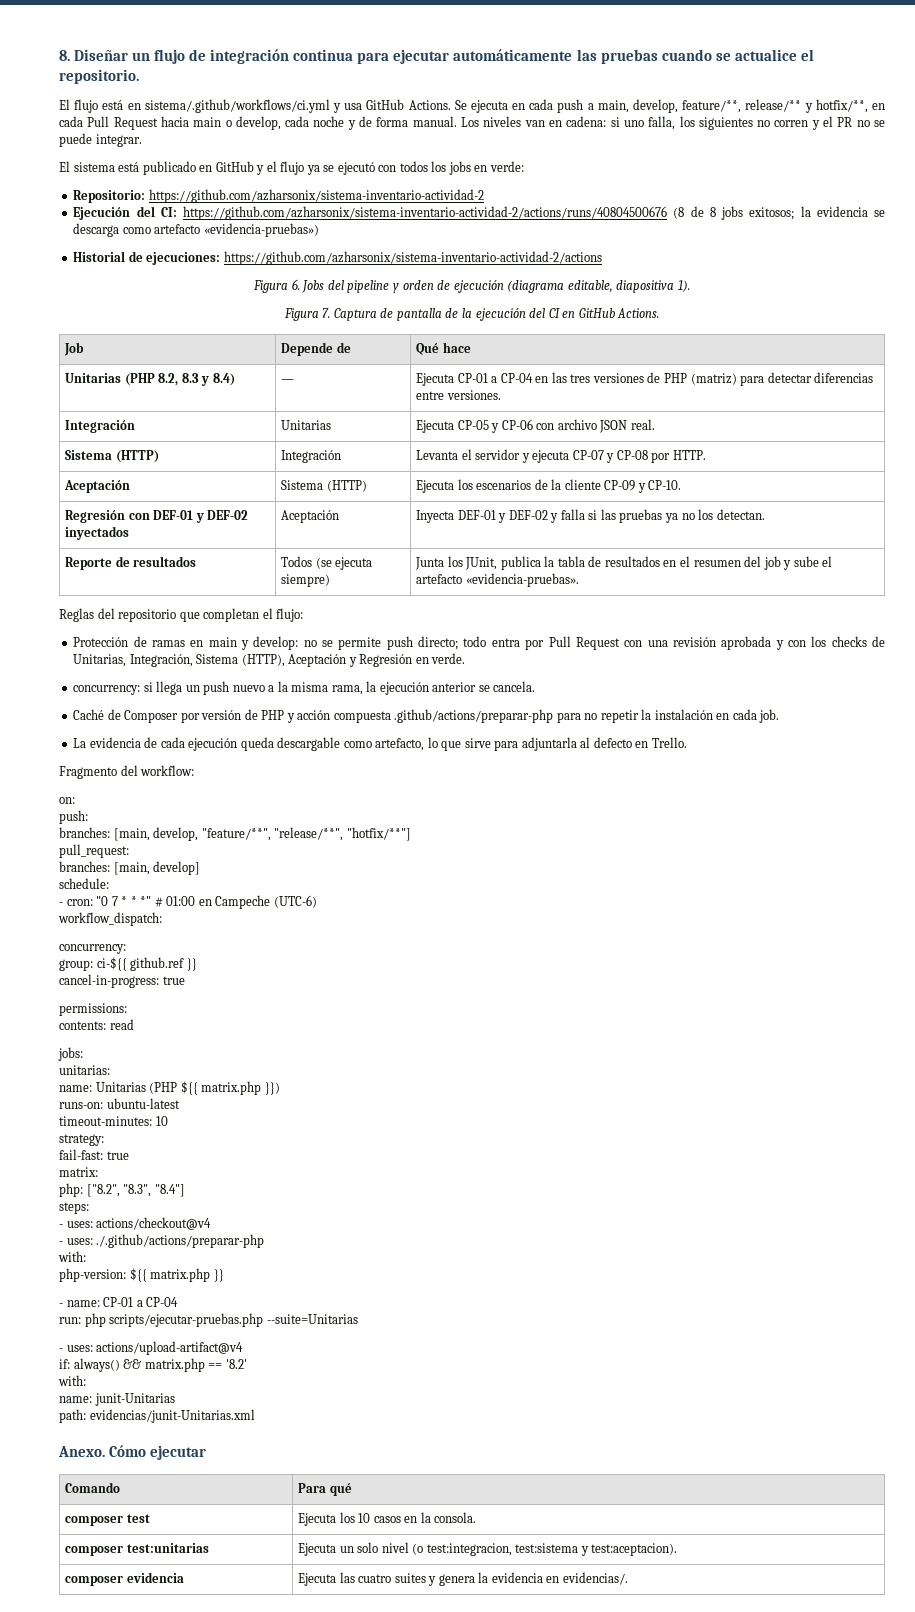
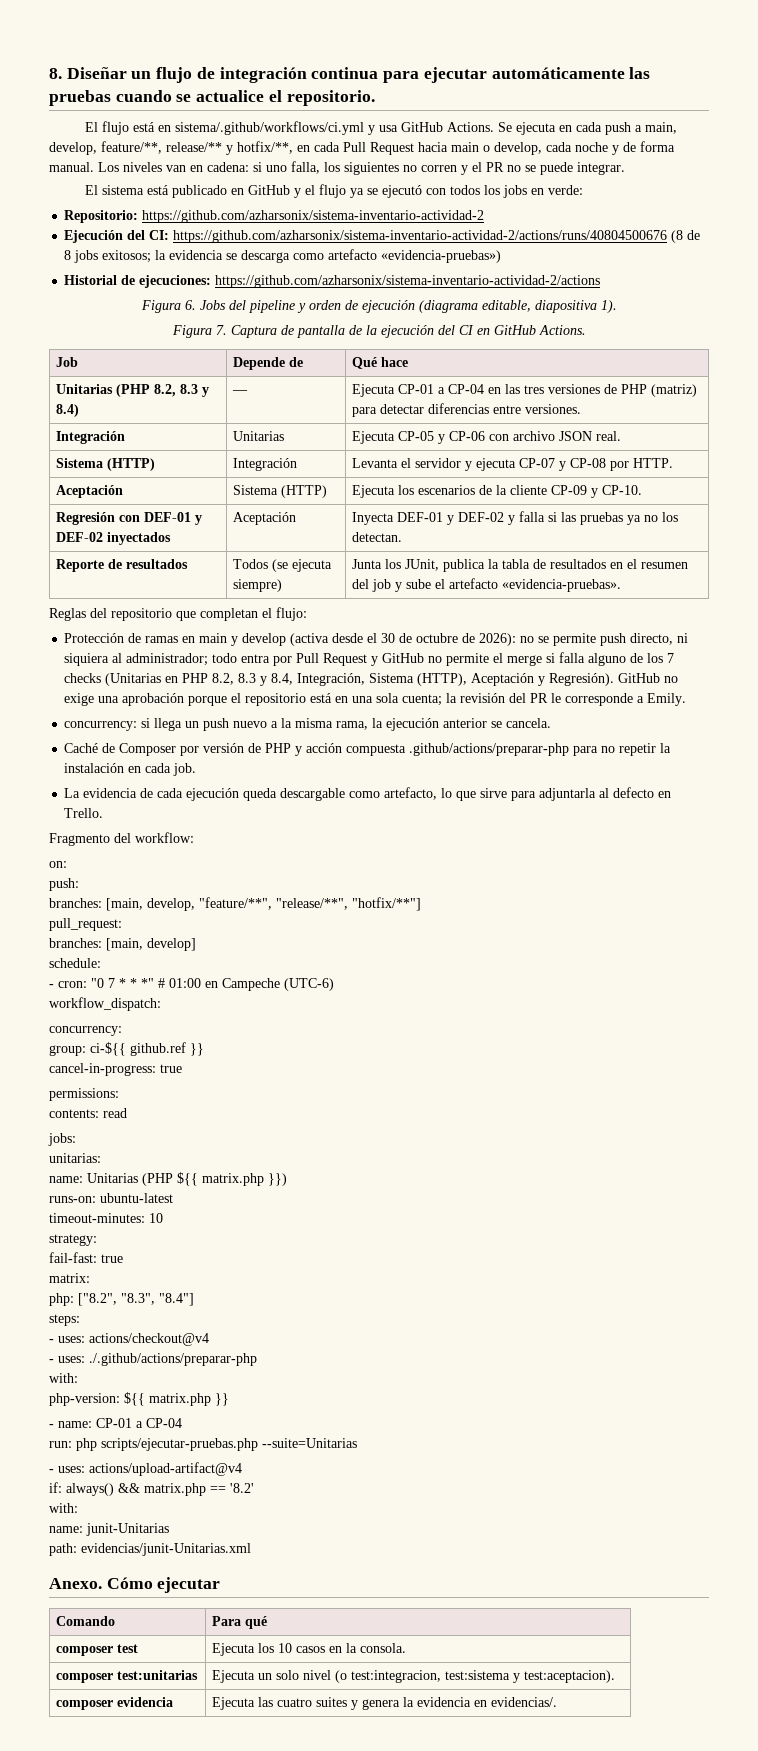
[253,636,459,650] develop: no se permite push directo; -> [242,633,689,646] [64,653,209,666] develop (activa desde el 30 de octubre de 2026): no se permite push directo, ni siquiera al administrador;
[624,636,885,650] [73,654,127,667] con una revisión aprobada y con los checks de Unitarias, -> [371,652,675,666] [64,673,294,686] y GitHub no permite el merge si falla alguno de los 7 checks (Unitarias en PHP 8.2, 8.3 y 8.4,
[359,653,466,667] Regresión en verde. -> [549,673,679,686] [64,693,687,706] Regresión). GitHub no exige una aprobación porque el repositorio está en una sola cuenta; la revisión del PR le corresponde a Emily.

